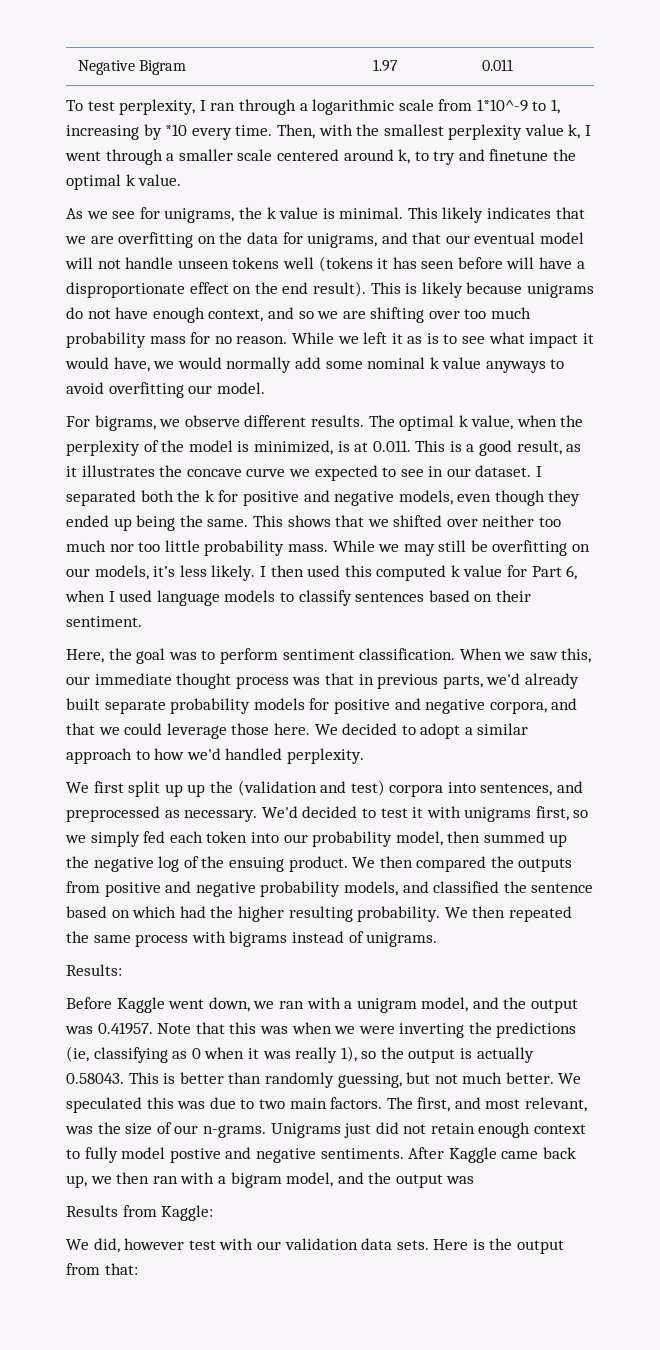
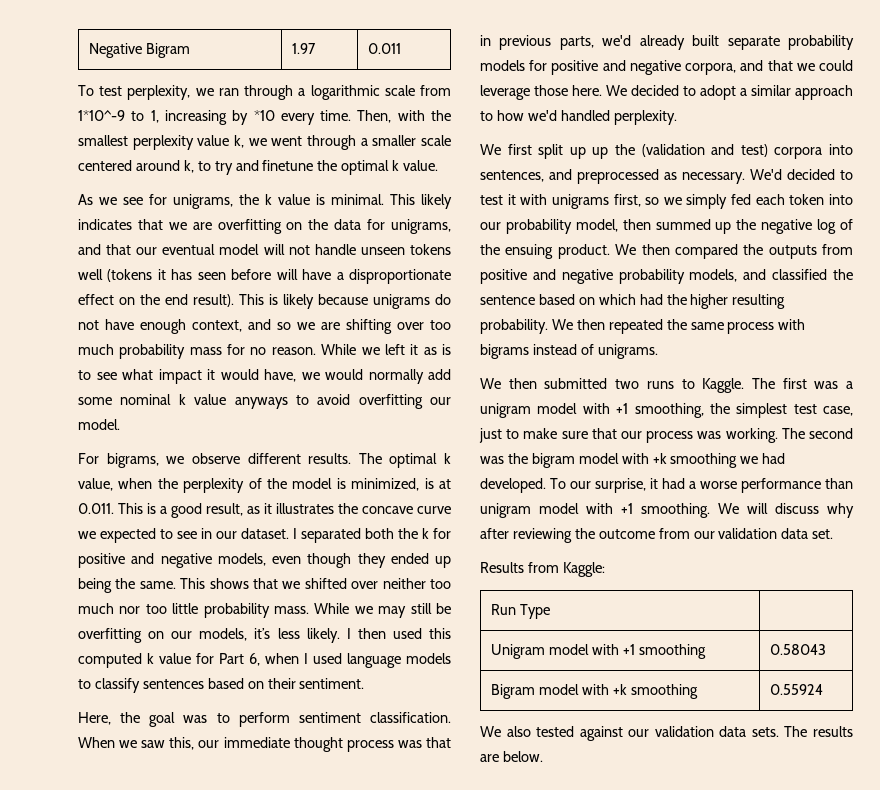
[199,100,206,111] I -> [195,88,214,96] we
[585,125,592,136] I -> [248,138,267,146] we
[66,964,122,976] [66,997,579,1013] [65,1022,577,1038] [66,1046,534,1063] [66,1072,582,1088] [66,1097,588,1113] [65,1122,587,1138] [66,1147,576,1163] [66,1172,475,1188] [66,1205,214,1221] [66,1238,565,1254] [66,1263,138,1275] Results: // Before Kaggle went down, we ran with a unigram model, and the output was 0.41957. Note that this was when we were inverting the predictions (ie, classifying as 0 when it was really 1), so the output is actually 0.58043. This is better than randomly guessing, but not much better. We speculated this was due to two main factors. The first, and most relevant, was the size of our n-grams. Unigrams just did not retain enough context to fully model postive and negative sentiments. After Kaggle came back up, we then ran with a bigram model, and the output was // Results from Kaggle: // We did, however test with our validation data sets. Here is the output from that: -> [480,378,853,393] [480,403,853,418] [479,428,853,443] [480,453,786,468] [480,478,853,493] [480,503,854,518] [480,528,834,543] [480,562,605,577] [491,604,551,619] [491,644,707,659] [770,644,827,655] [491,684,699,699] [770,684,824,695] [480,726,853,741] [480,751,543,762] We then submitted two runs to Kaggle. The first was a unigram model with +1 smoothing, the simplest test case, just to make sure that our process was working. The second was the bigram model with +k smoothing we had developed. To our surprise, it had a worse performance than unigram model with +1 smoothing. We will discuss why after reviewing the outcome from our validation data set. // Results from Kaggle: // Run Type | // Unigram model with +1 smoothing | 0.58043 // Bigram model with +k smoothing | 0.55924 // We also tested against our validation data sets. The results are below.

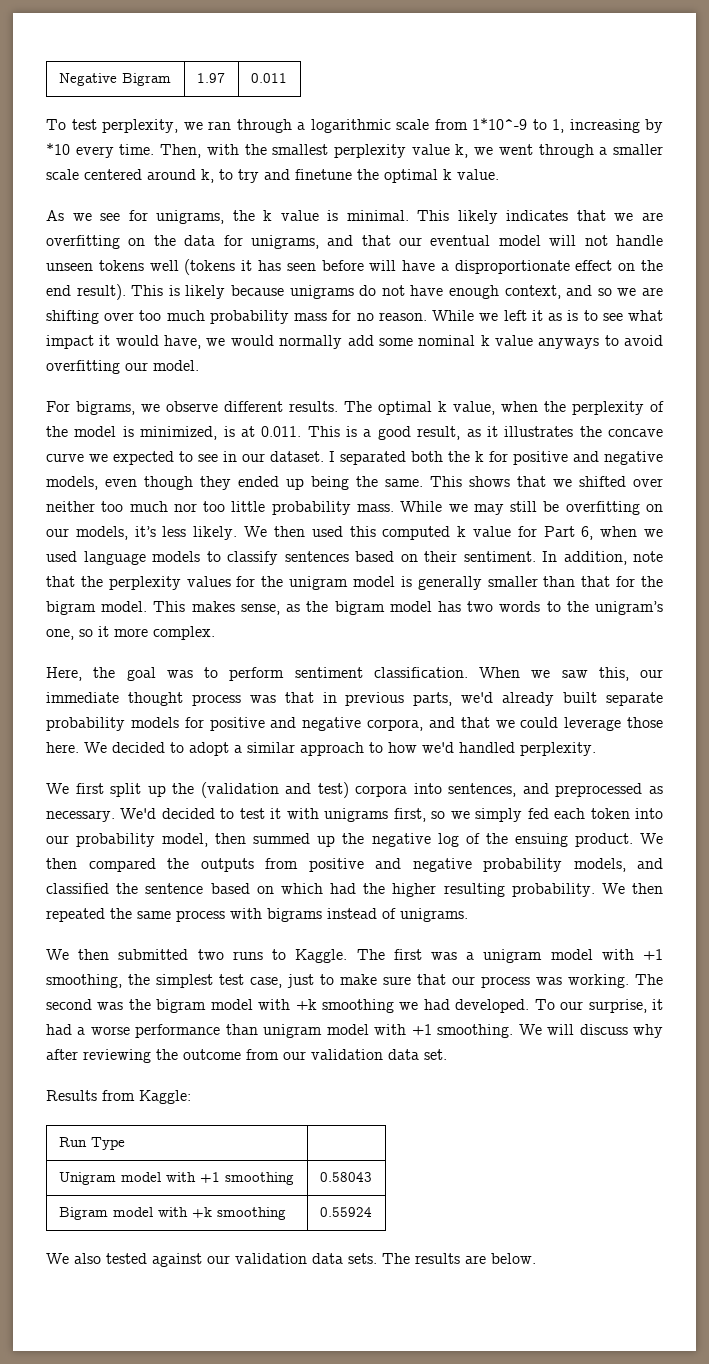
[346,628,351,639] I -> [244,526,268,537] We
[304,653,308,664] I -> [644,529,663,537] we
(365, 683) none -> [542,551,663,565] [46,576,663,590] [46,601,663,615] [46,626,215,640] In addition, note that the perplexity values for the unigram model is generally smaller than that for the bigram model. This makes sense, as the bigram model has two words to the unigram’s one, so it more complex.
[592,147,609,159] up -> (166, 791) none

